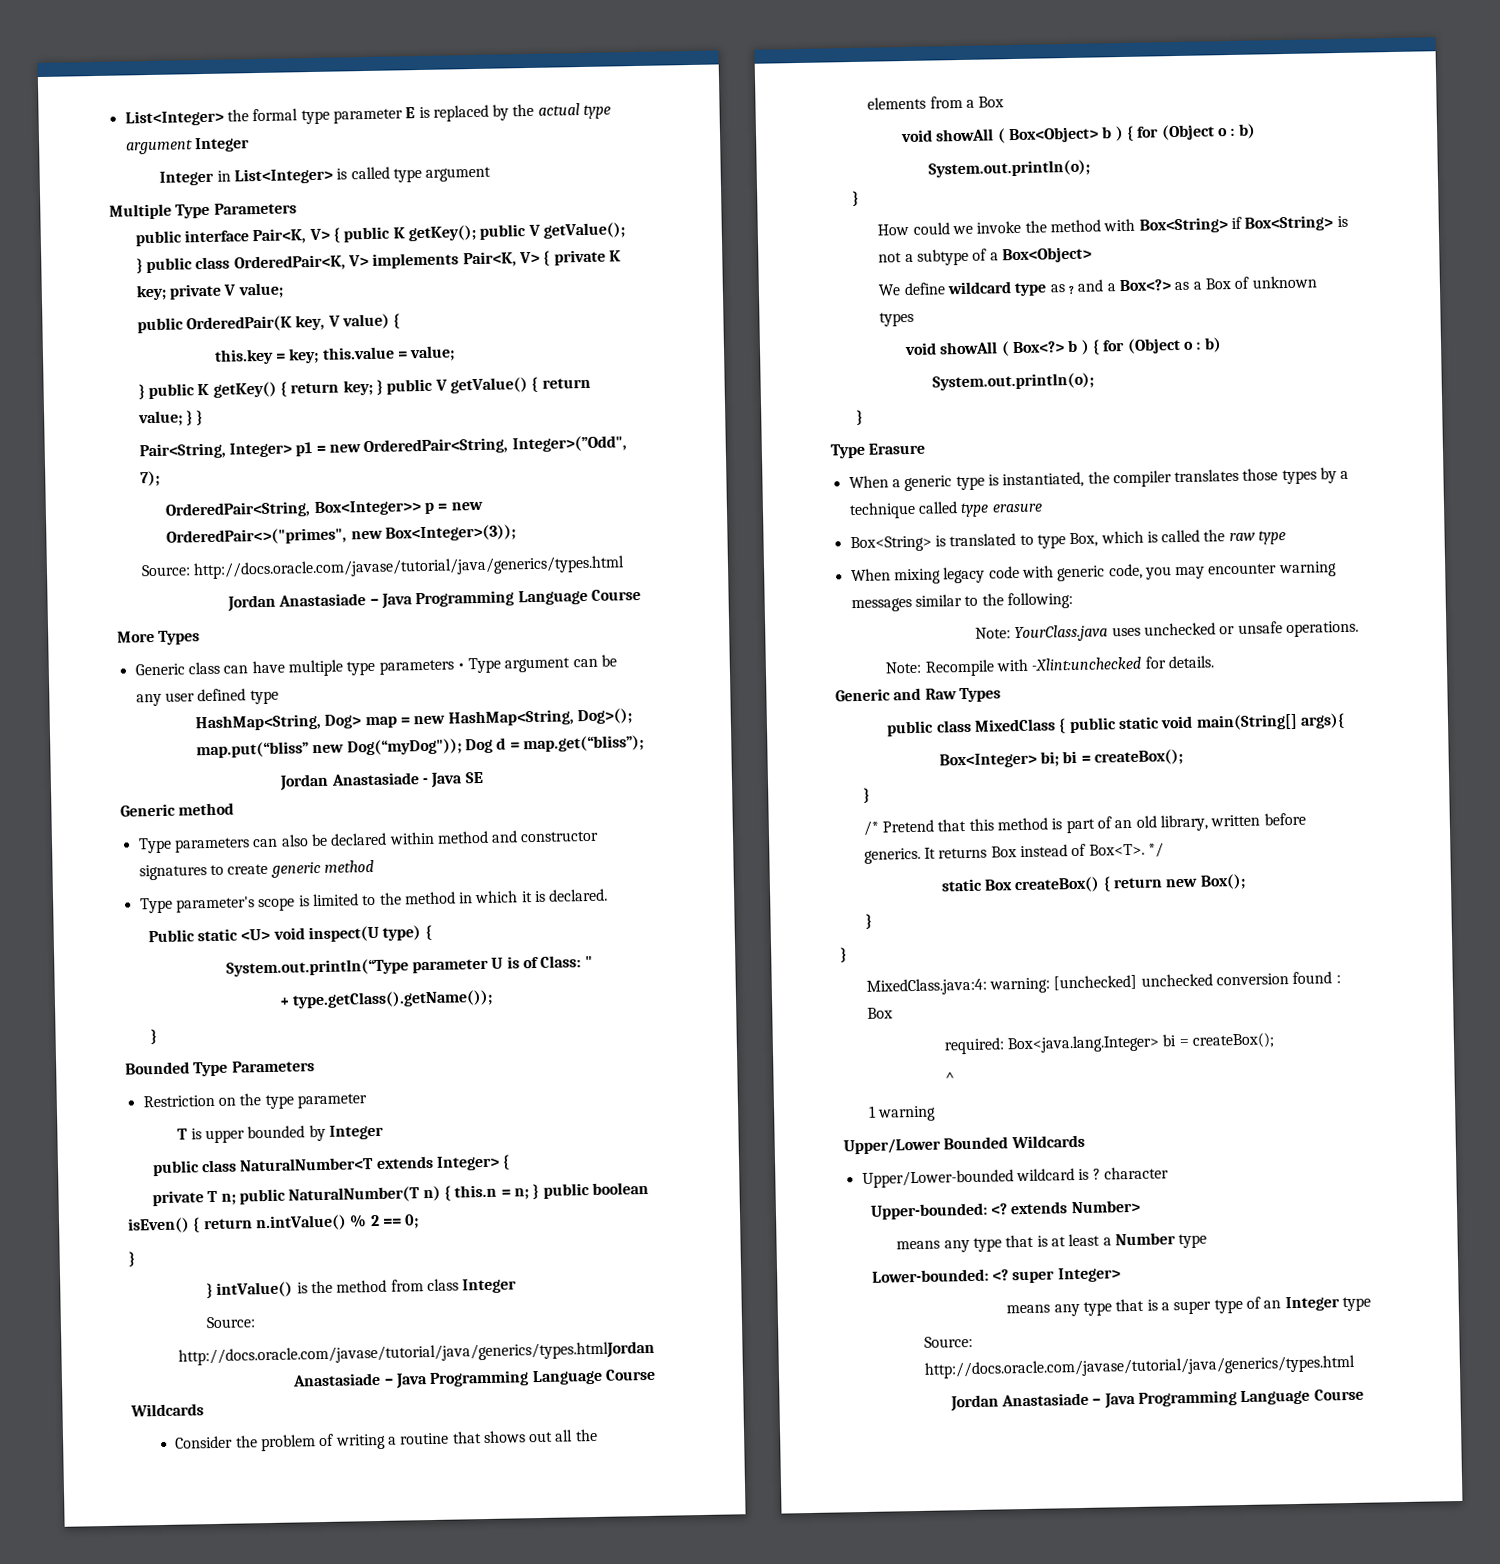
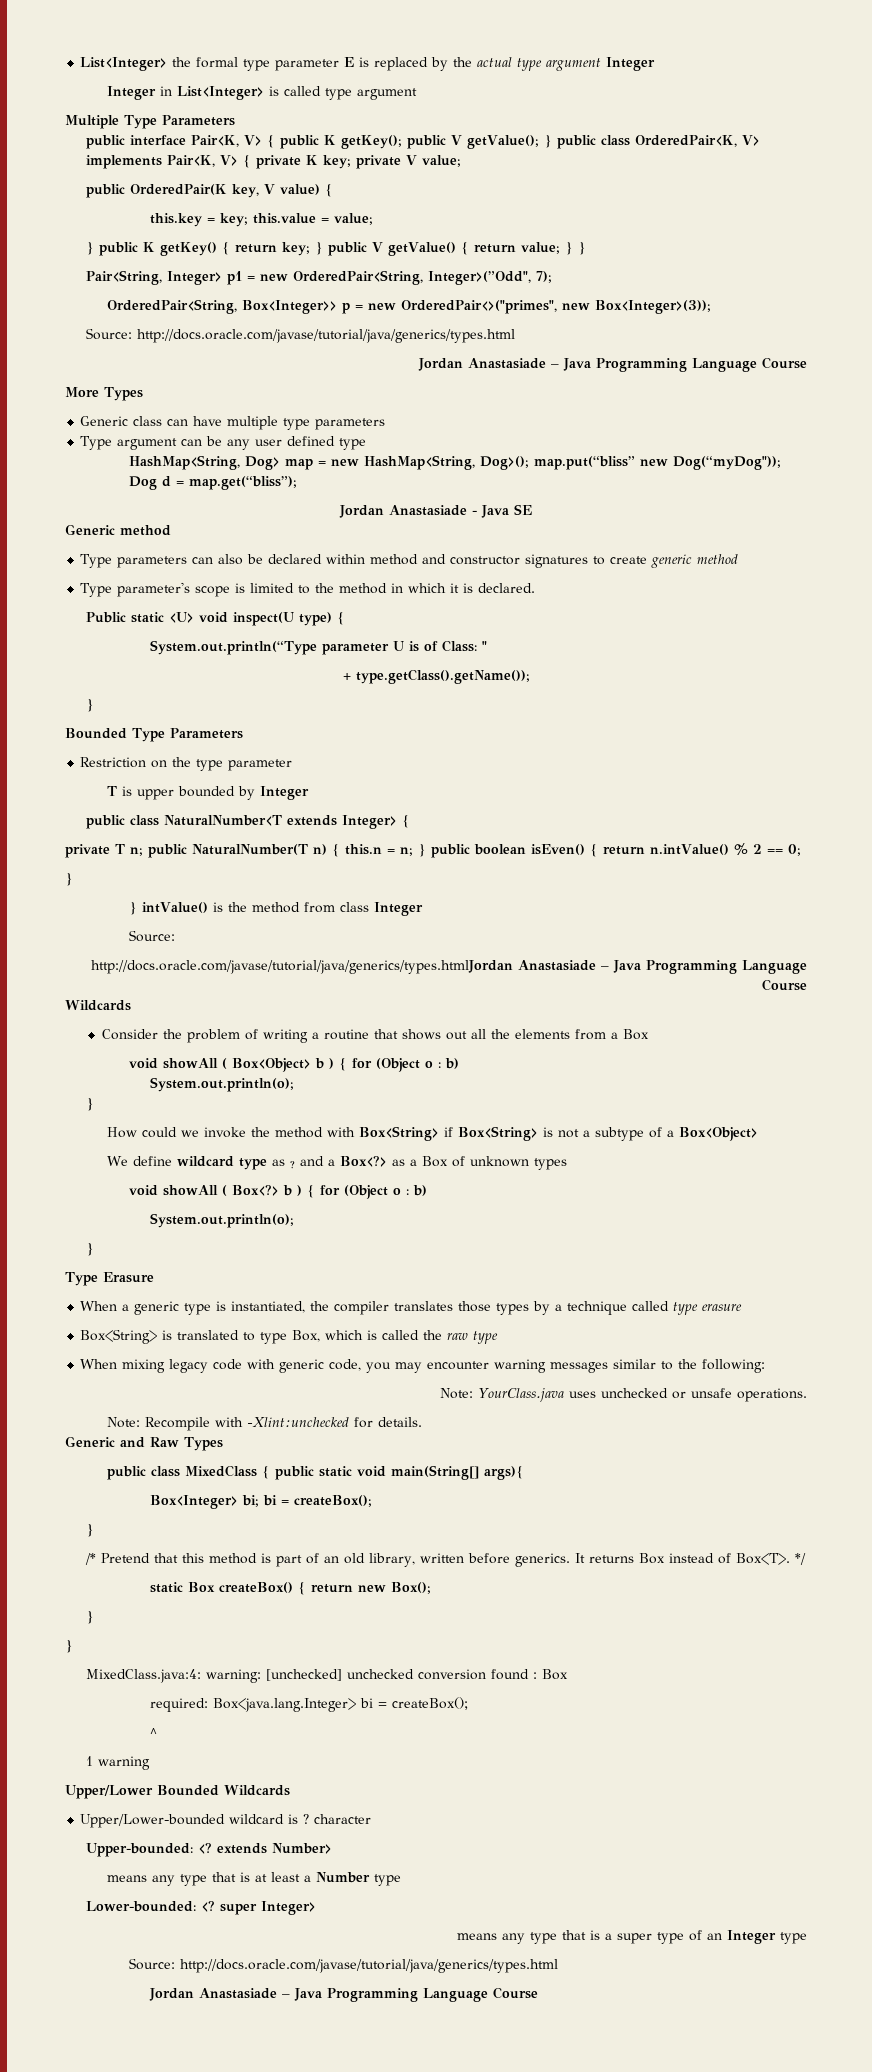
[456,663,465,670] • -> (386, 424) //

